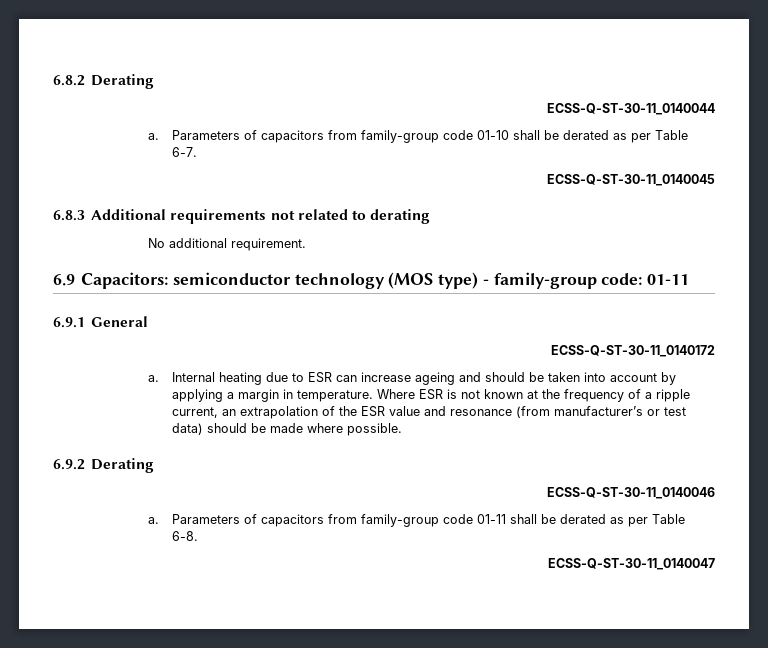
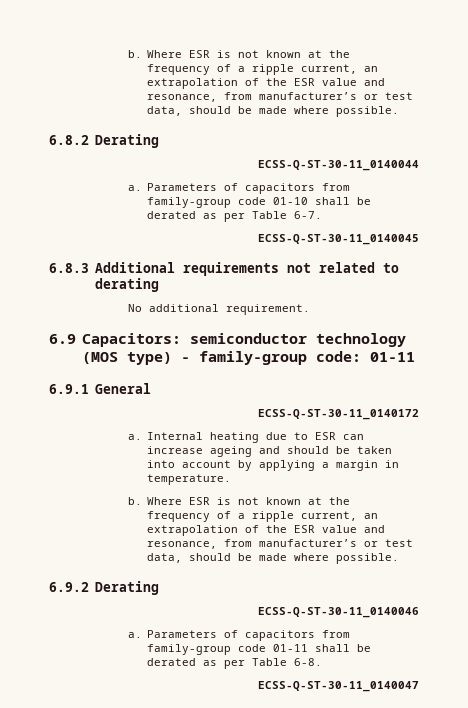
(53, 80) none -> [127,50,351,58] [147,64,379,75] [147,78,386,89] [147,92,414,102] [147,106,400,117] b. Where ESR is not known at the frequency of a ripple current, an extrapolation of the ESR value and resonance, from manufacturer’s or test data, should be made where possible. //
(374, 396) none -> [127,497,142,505] // b.
[450,406,687,418] [172,423,204,435] resonance (from manufacturer’s or test data) -> [147,539,414,549] [147,553,183,563] resonance, from manufacturer’s or test data,

